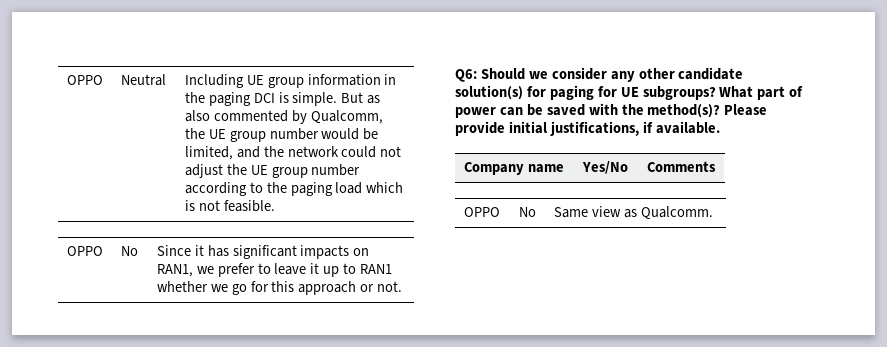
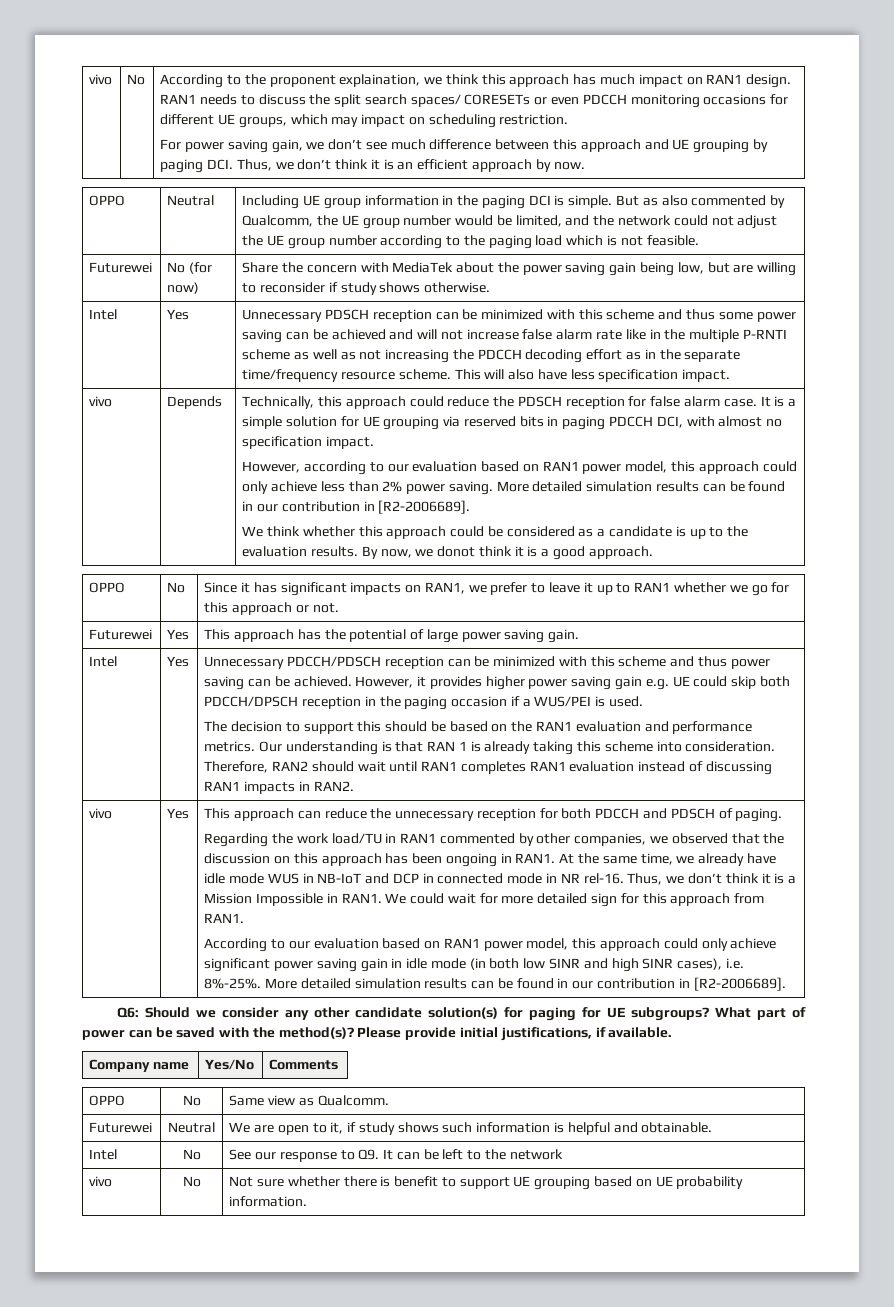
(66, 80) none -> [89,74,113,85] [127,74,146,85] [160,74,792,88] [160,94,789,108] [160,114,569,128] [160,139,768,153] [160,159,585,173] vivo | No | According to the proponent explaination, we think this approach has much impact on RAN1 design. RAN1 needs to discuss the split search spaces/ CORESETs or even PDCCH monitoring occasions for different UE groups, which may impact on scheduling restriction. // For power saving gain, we don’t see much difference between this approach and UE grouping by paging DCI. Thus, we don’t think it is an efficient approach by now. //
(275, 206) none -> [89,262,153,273] [167,262,213,274] [167,282,200,294] [242,262,797,276] [242,282,491,295] [89,309,118,320] [167,309,190,320] [242,309,796,322] [242,329,787,343] [242,349,741,363] [242,369,731,382] [89,396,113,407] [167,396,223,409] [242,396,797,409] [242,416,783,430] [242,436,375,449] [242,461,797,475] [242,481,786,495] [242,500,471,514] [242,526,749,539] [242,546,653,560] // Futurewei | No (for now) | Share the concern with MediaTek about the power saving gain being low, but are willing to reconsider if study shows otherwise. // Intel | Yes | Unnecessary PDSCH reception can be minimized with this scheme and thus some power saving can be achieved and will not increase false alarm rate like in the multiple P-RNTI scheme as well as not increasing the PDCCH decoding effort as in the separate time/frequency resource scheme. This will also have less specification impact. // vivo | Depends | Technically, this approach could reduce the PDSCH reception for false alarm case. It is a simple solution for UE grouping via reserved bits in paging PDCCH DCI, with almost no specification impact. // However, according to our evaluation based on RAN1 power model, this approach could only achieve less than 2% power saving. More detailed simulation results can be found in our contribution in [R2-2006689]. // We think whether this approach could be considered as a candidate is up to the evaluation results. By now, we donot think it is a good approach.
(403, 286) none -> [89,629,153,640] [167,629,190,640] [204,629,580,643] [89,656,118,667] [167,656,190,667] [204,656,770,669] [204,676,790,690] [204,696,644,710] [204,721,753,734] [204,741,776,755] [204,761,772,775] [204,781,354,794] [89,808,113,819] [167,808,190,819] [204,808,783,822] [204,833,785,847] [204,853,776,867] [204,873,797,885] [204,893,765,907] [204,913,245,923] [204,938,777,952] [204,958,744,972] [204,977,786,991] // Futurewei | Yes | This approach has the potential of large power saving gain. // Intel | Yes | Unnecessary PDCCH/PDSCH reception can be minimized with this scheme and thus power saving can be achieved. However, it provides higher power saving gain e.g. UE could skip both PDCCH/DPSCH reception in the paging occasion if a WUS/PEI is used. // The decision to support this should be based on the RAN1 evaluation and performance metrics. Our understanding is that RAN 1 is already taking this scheme into consideration. Therefore, RAN2 should wait until RAN1 completes RAN1 evaluation instead of discussing RAN1 impacts in RAN2. // vivo | Yes | This approach can reduce the unnecessary reception for both PDCCH and PDSCH of paging. // Regarding the work load/TU in RAN1 commented by other companies, we observed that the discussion on this approach has been ongoing in RAN1. At the same time, we already have idle mode WUS in NB-IoT and DCP in connected mode in NR rel-16. Thus, we don’t think it is a Mission Impossible in RAN1. We could wait for more detailed sign for this approach from RAN1. // According to our evaluation based on RAN1 power model, this approach could only achieve significant power saving gain in idle mode (in both low SINR and high SINR cases), i.e. 8%-25%. More detailed simulation results can be found in our contribution in [R2-2006689].
(713, 213) none -> [89,1122,153,1133] [168,1122,215,1133] [229,1122,713,1135] [89,1149,118,1160] [182,1149,201,1160] [229,1149,563,1162] [89,1176,113,1187] [182,1176,201,1187] [229,1176,744,1190] [229,1196,308,1207] // Futurewei | Neutral | We are open to it, if study shows such information is helpful and obtainable. // Intel | No | See our response to Q9. It can be left to the network // vivo | No | Not sure whether there is benefit to support UE grouping based on UE probability information.

